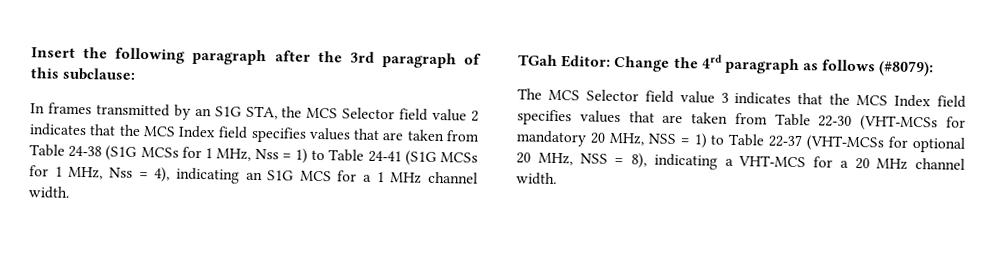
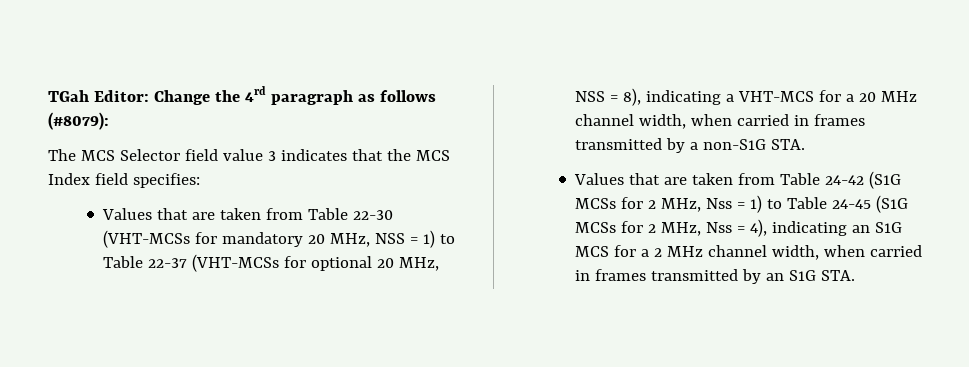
[31,47,481,69] [30,67,136,81] [30,102,480,122] [29,123,480,143] [29,144,479,166] [29,165,479,184] [28,186,70,199] Insert the following paragraph after the 3rd paragraph of this subclause: // In frames transmitted by an S1G STA, the MCS Selector field value 2 indicates that the MCS Index field specifies values that are taken from Table 24-38 (S1G MCSs for 1 MHz, Nss = 1) to Table 24-41 (S1G MCSs for 1 MHz, Nss = 4), indicating an S1G MCS for a 1 MHz channel width. // -> (48, 96) none
[517,109,621,126] specifies values -> [132,173,200,188] [102,208,153,220] specifies: // Values
[516,172,557,185] width. -> [639,114,866,129] [575,138,806,153] [574,171,902,189] [575,195,909,213] [575,219,903,237] [575,245,923,260] [575,269,856,284] width, when carried in frames transmitted by a non-S1G STA. // Values that are taken from Table 24-42 (S1G MCSs for 2 MHz, Nss = 1) to Table 24-45 (S1G MCSs for 2 MHz, Nss = 4), indicating an S1G MCS for a 2 MHz channel width, when carried in frames transmitted by an S1G STA.

